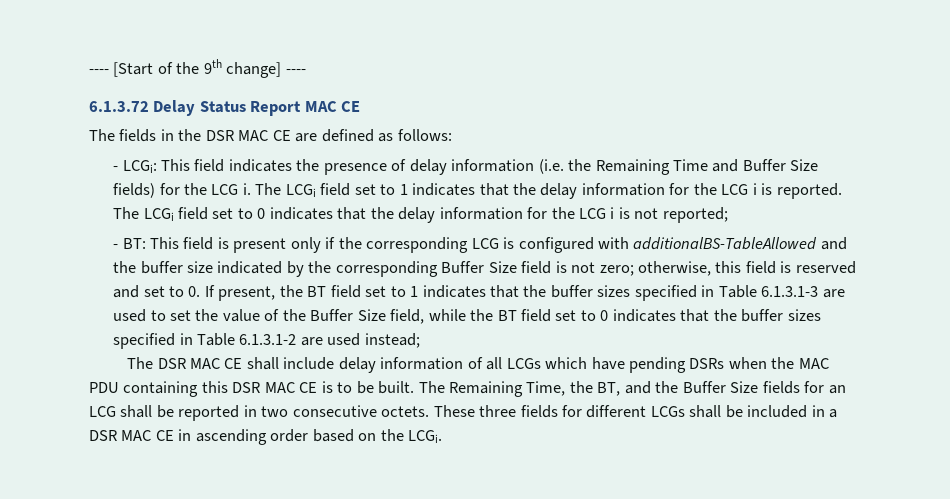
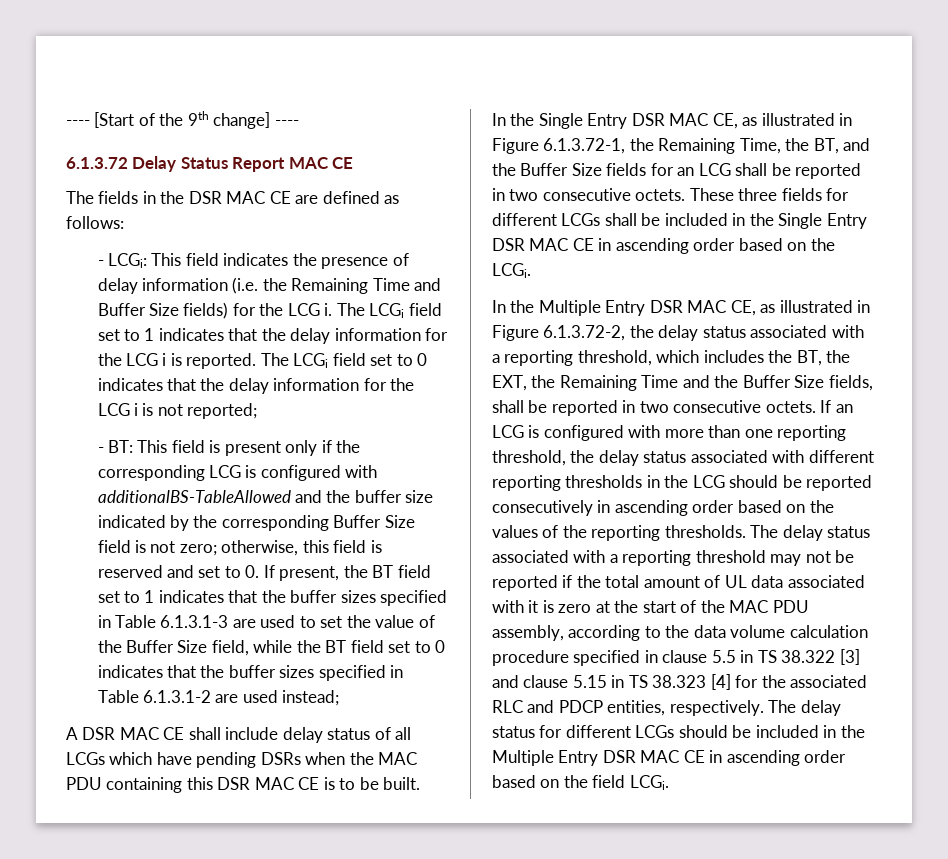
[127,357,154,369] The -> [66,727,78,740] A
[380,357,464,370] information -> [327,728,371,740] status
[418,381,445,393] The -> [492,113,853,129] [492,138,654,154] // In the Single Entry DSR MAC CE, as illustrated in Figure 6.1.3.72-1, the
[829,409,838,418] a -> [749,213,867,229] the Single Entry
(443, 436) none -> [492,300,871,316] [492,325,864,341] [492,350,851,366] [492,375,873,391] [492,400,853,416] [492,425,847,441] [492,450,874,466] [492,475,873,491] [492,500,834,516] [492,525,871,541] [492,550,855,566] [492,575,865,591] [492,600,809,613] [492,625,868,641] [492,649,860,666] [492,674,868,690] [492,700,841,716] [492,725,865,738] [492,750,847,766] [492,775,669,790] // In the Multiple Entry DSR MAC CE, as illustrated in Figure 6.1.3.72-2, the delay status associated with a reporting threshold, which includes the BT, the EXT, the Remaining Time and the Buffer Size fields, shall be reported in two consecutive octets. If an LCG is configured with more than one reporting threshold, the delay status associated with different reporting thresholds in the LCG should be reported consecutively in ascending order based on the values of the reporting thresholds. The delay status associated with a reporting threshold may not be reported if the total amount of UL data associated with it is zero at the start of the MAC PDU assembly, according to the data volume calculation procedure specified in clause 5.5 in TS 38.322 [3] and clause 5.15 in TS 38.323 [4] for the associated RLC and PDCP entities, respectively. The delay status for different LCGs should be included in the Multiple Entry DSR MAC CE in ascending order based on the field LCGi.

